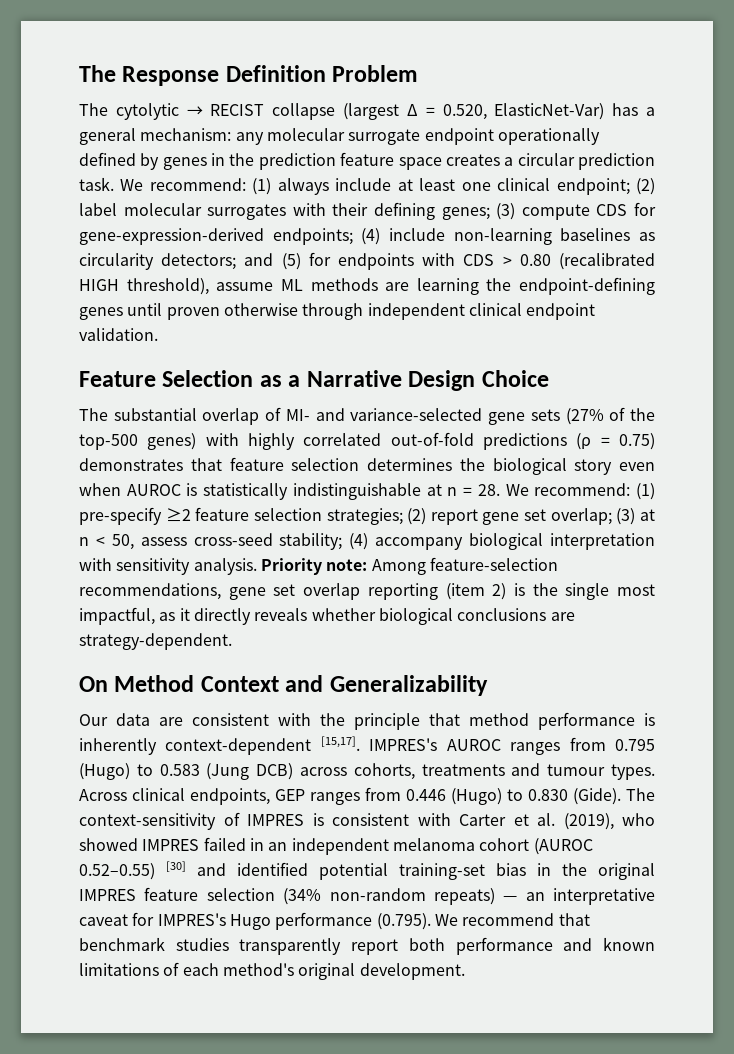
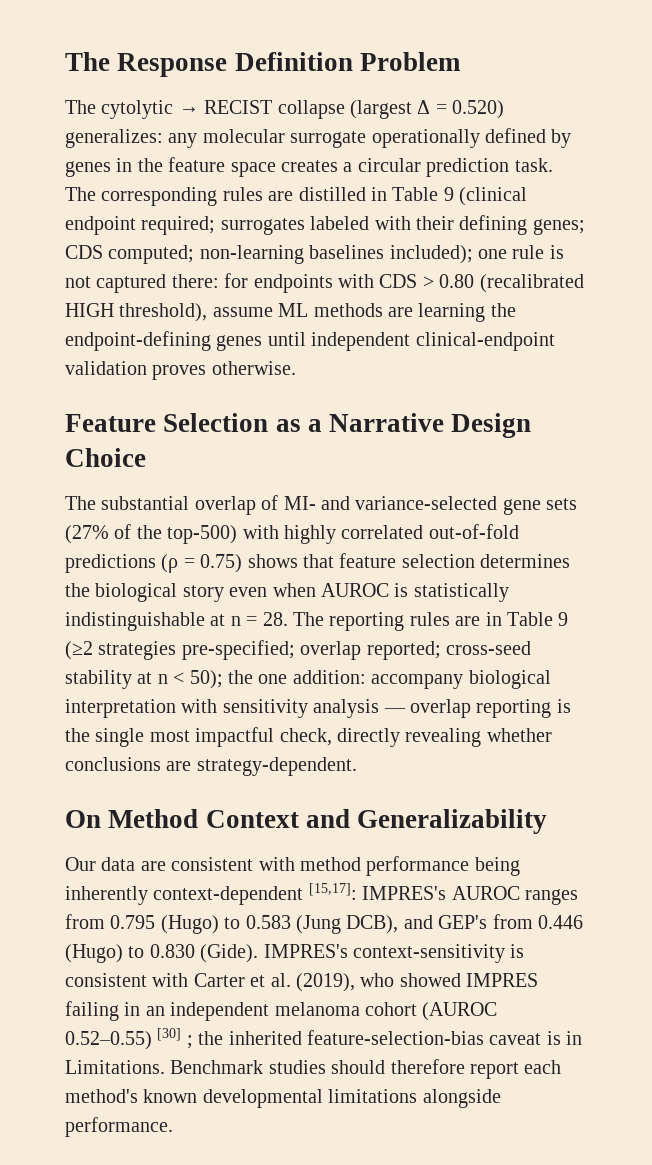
[442,103,655,120] [79,128,232,145] 0.520, ElasticNet-Var) has a general mechanism: -> [452,100,505,119] [65,129,163,148] 0.520) generalizes:
[424,128,494,145] endpoint -> (367, 139) none
[258,153,336,170] prediction -> (163, 165) none
[120,178,655,195] [79,202,657,220] [79,228,656,245] [79,253,301,270] We recommend: (1) always include at least one clinical endpoint; (2) label molecular surrogates with their defining genes; (3) compute CDS for gene-expression-derived endpoints; (4) include non-learning baselines as circularity detectors; and (5) -> [65,187,528,206] [65,215,585,235] [65,245,564,264] [65,274,219,293] The corresponding rules are distilled in Table 9 (clinical endpoint required; surrogates labeled with their defining genes; CDS computed; non-learning baselines included); one rule is not captured there:
[166,303,596,320] [79,328,158,341] proven otherwise through independent clinical endpoint validation. -> [311,332,555,351] [65,361,296,380] independent clinical-endpoint validation proves otherwise.
[79,433,197,450] top-500 genes) -> [167,525,238,544] top-500)
[79,458,183,471] demonstrates -> [247,554,298,568] shows
[505,483,656,500] [79,507,655,525] [79,533,369,550] We recommend: (1) pre-specify ≥2 feature selection strategies; (2) report gene set overlap; (3) at n < 50, assess cross-seed stability; (4) -> [293,612,569,631] [65,640,531,660] [65,670,366,689] The reporting rules are in Table 9 (≥2 strategies pre-specified; overlap reported; cross-seed stability at n < 50); the one addition:
[193,557,558,575] [79,583,655,600] [79,607,453,625] analysis. Priority note: Among feature-selection recommendations, gene set overlap reporting (item 2) is the single most impactful, as it directly reveals whether biological -> [313,699,571,718] [65,727,552,747] analysis — overlap reporting is the single most impactful check, directly revealing whether
[320,713,460,730] the principle that -> (295, 864) none
[644,713,655,726] is -> [474,857,520,876] being
[320,736,360,751] [15,17]. -> [308,883,357,900] [15,17]:
[256,763,655,780] [79,788,360,805] DCB) across cohorts, treatments and tumour types. Across clinical endpoints, GEP ranges -> [346,915,488,934] DCB), and GEP's
[626,788,655,801] [79,812,304,830] The context-sensitivity of IMPRES -> [263,944,505,963] IMPRES's context-sensitivity
[203,837,246,851] failed -> [65,1001,119,1021] failing
[197,862,655,880] [79,887,655,905] [79,912,590,930] [79,937,655,955] [79,962,465,980] and identified potential training-set bias in the original IMPRES feature selection (34% non-random repeats) — an interpretative caveat for IMPRES's Hugo performance (0.795). We recommend that benchmark studies transparently report both performance and known limitations of each method's original development. -> [186,1030,583,1049] [65,1059,562,1079] [65,1089,501,1108] [65,1117,173,1137] ; the inherited feature-selection-bias caveat is in Limitations. Benchmark studies should therefore report each method's known developmental limitations alongside performance.

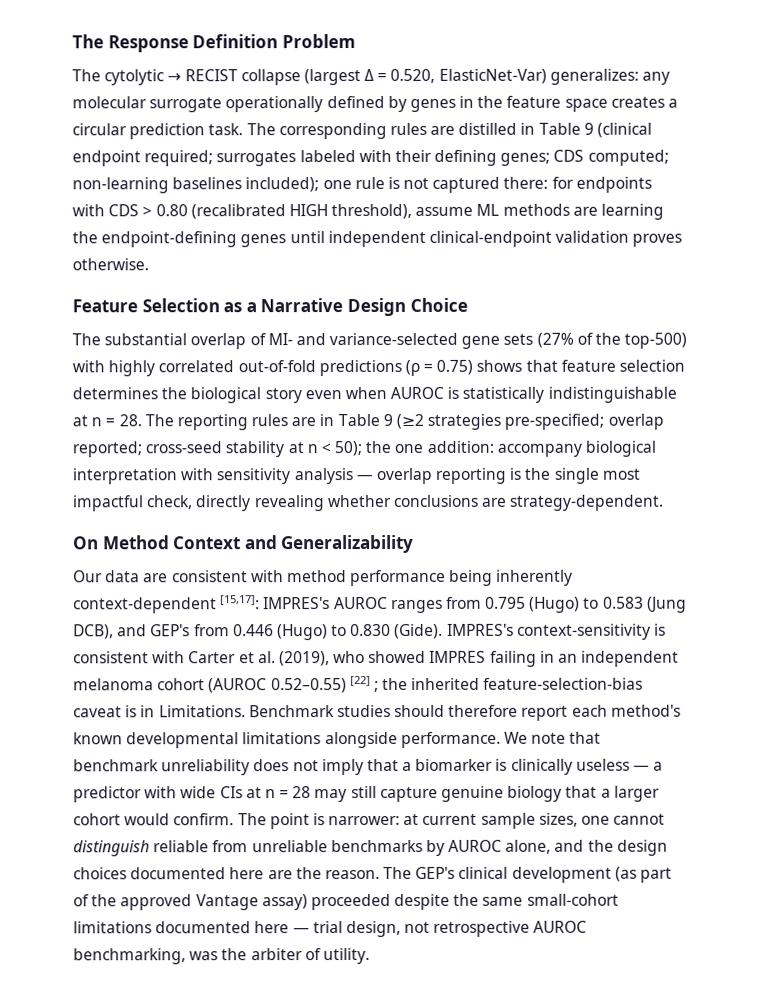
[452,100,505,119] 0.520) -> [390,68,547,84] 0.520, ElasticNet-Var)
[157,1028,182,1041] [30] -> [349,676,371,687] [22]
(173, 1127) none -> [503,731,602,744] [73,758,664,776] [73,785,660,803] [73,812,666,830] [73,839,668,857] [73,866,673,883] [73,893,619,911] [73,920,588,938] [73,948,370,965] We note that benchmark unreliability does not imply that a biomarker is clinically useless — a predictor with wide CIs at n = 28 may still capture genuine biology that a larger cohort would confirm. The point is narrower: at current sample sizes, one cannot distinguish reliable from unreliable benchmarks by AUROC alone, and the design choices documented here are the reason. The GEP's clinical development (as part of the approved Vantage assay) proceeded despite the same small-cohort limitations documented here — trial design, not retrospective AUROC benchmarking, was the arbiter of utility.

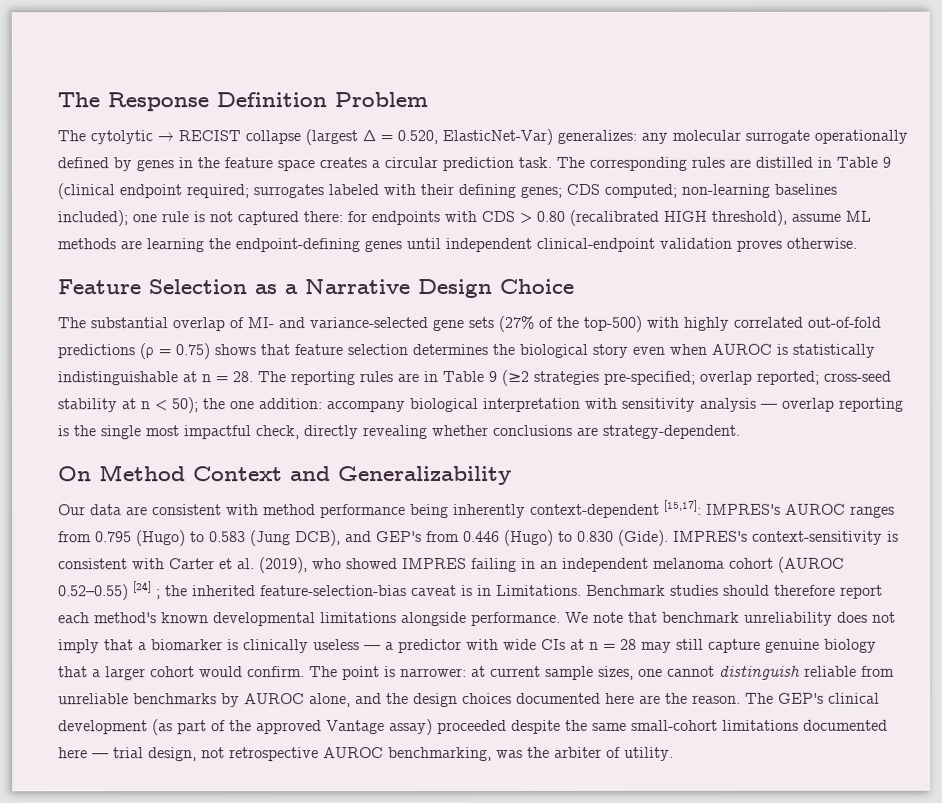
[349,676,371,687] [22] -> [133,581,152,594] [24]

